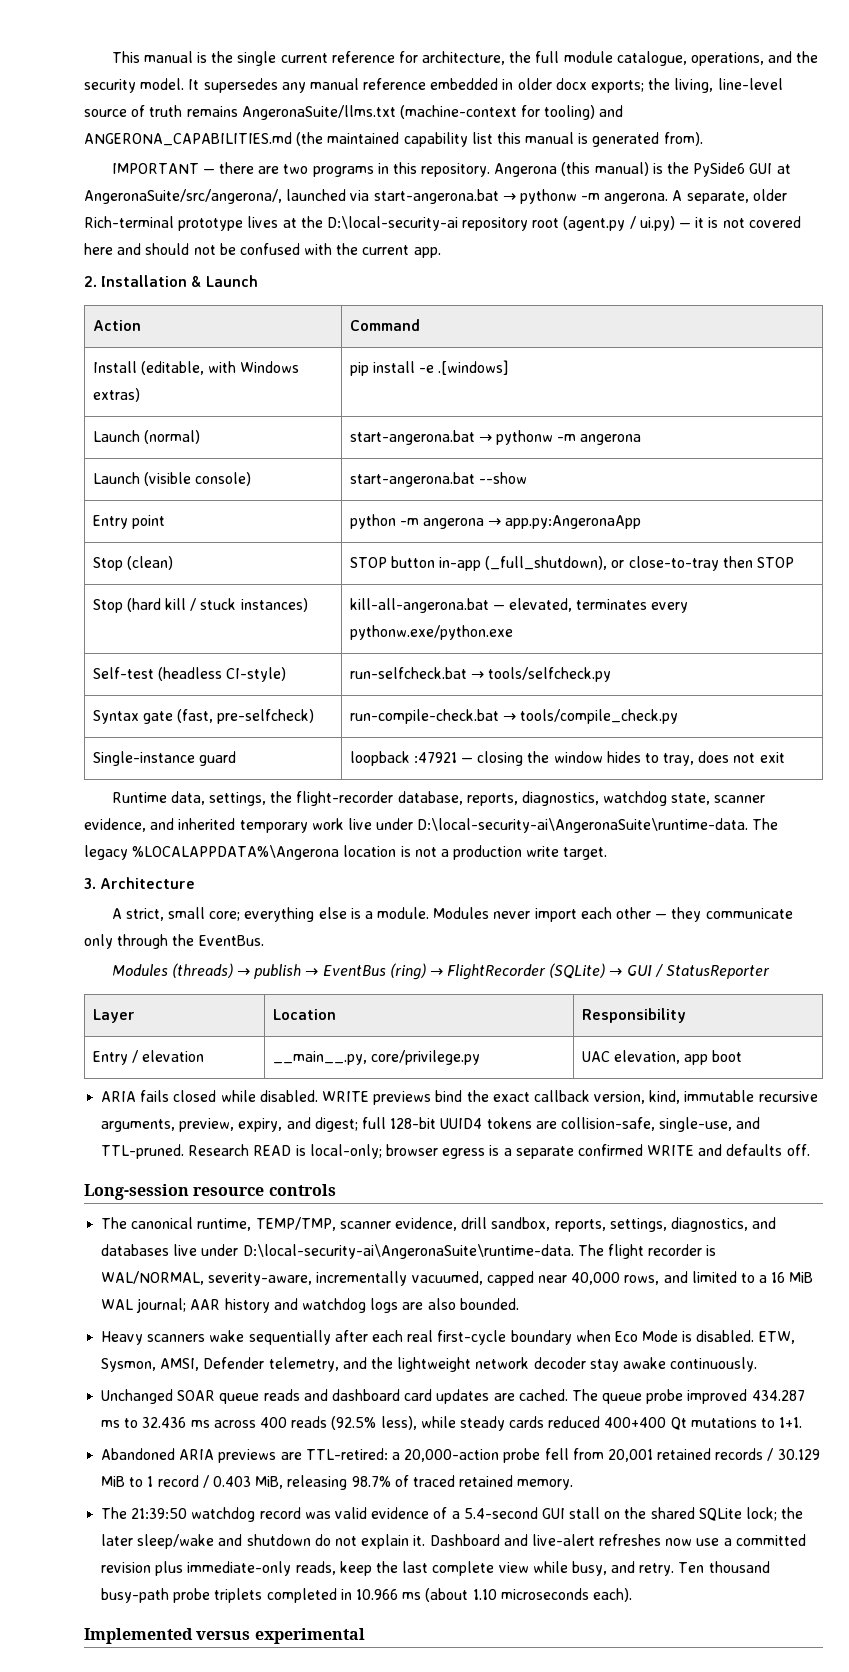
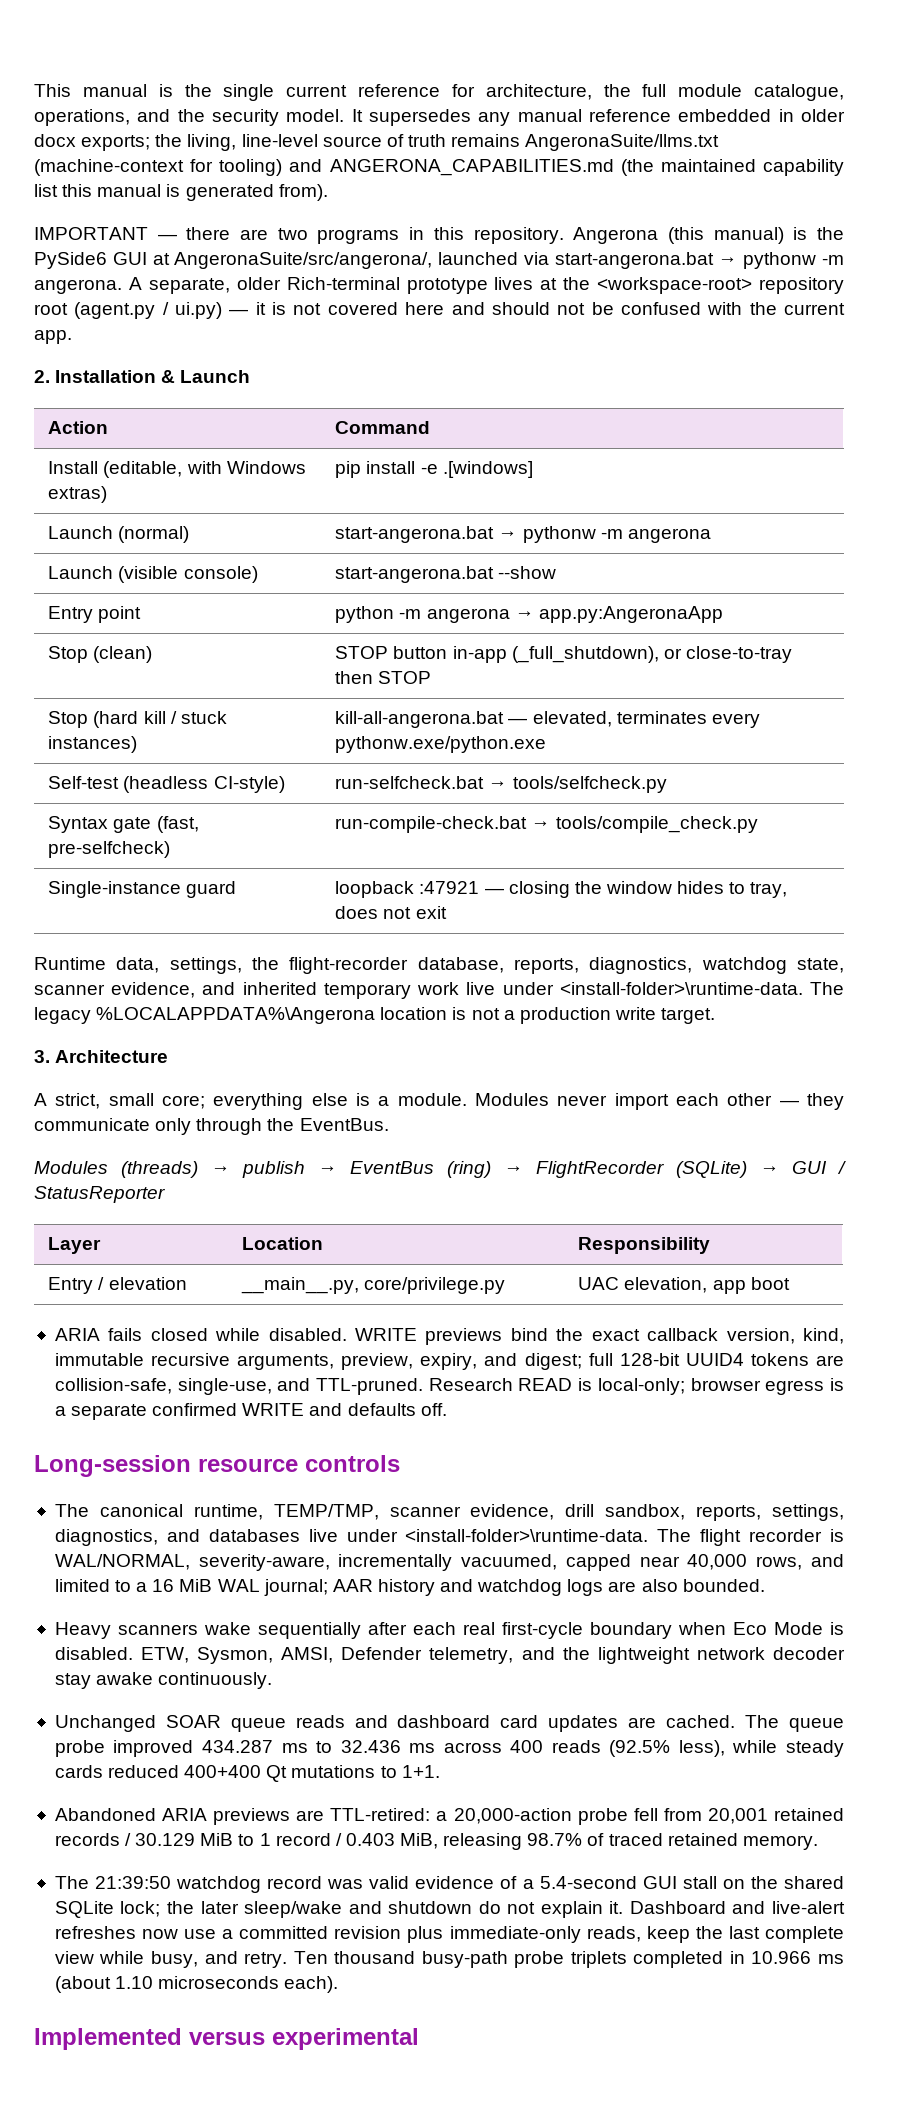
[326,216,458,231] D:\local-security-ai -> [597,277,753,294] <workspace-root>
[417,818,749,833] D:\local-security-ai\AngeronaSuite\runtime-data. -> [559,982,803,995] <install-folder>\runtime-data.
[242,1244,574,1259] D:\local-security-ai\AngeronaSuite\runtime-data. -> [405,1529,649,1542] <install-folder>\runtime-data.

